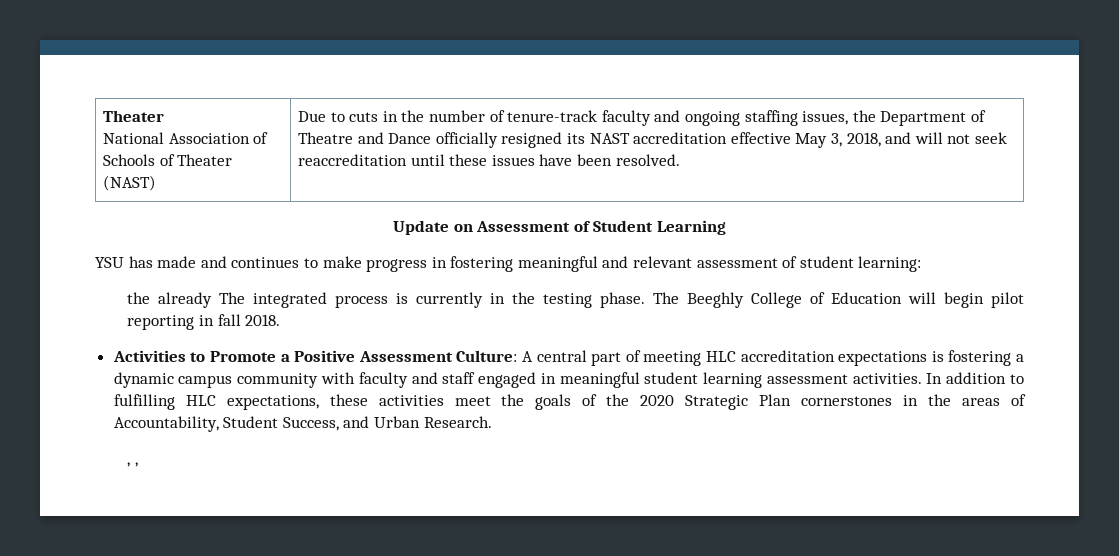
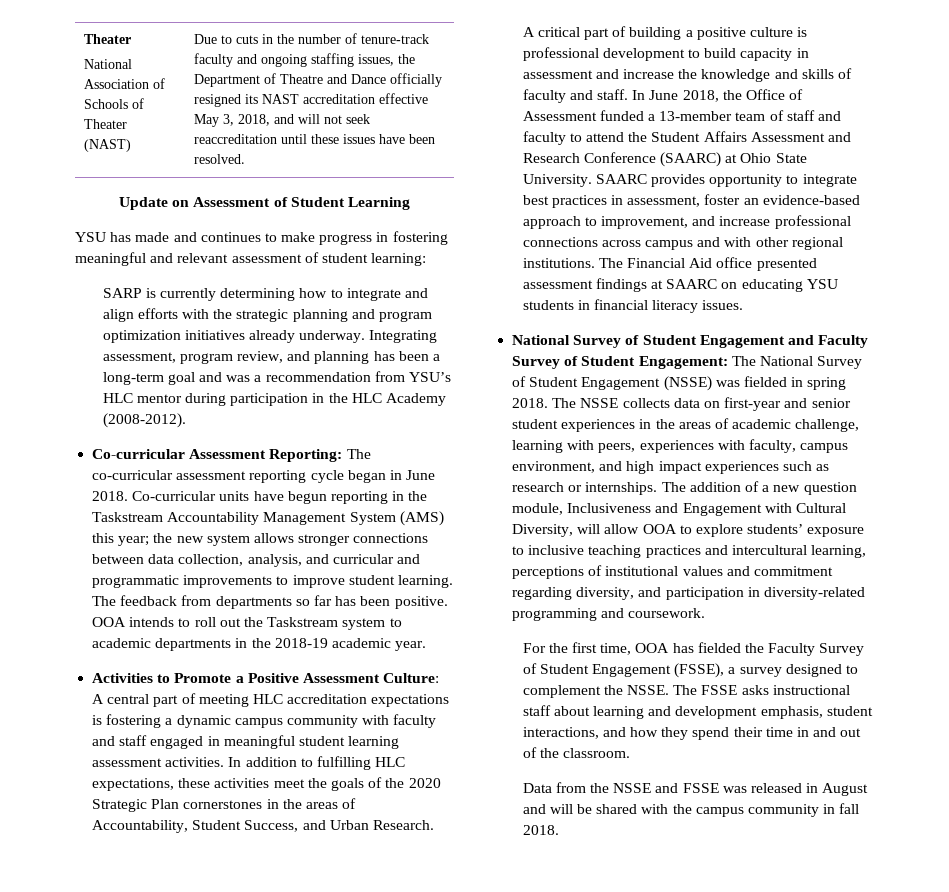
[127,292,1025,308] [127,314,281,330] the already The integrated process is currently in the testing phase. The Beeghly College of Education will begin pilot reporting in fall 2018. -> [102,288,428,301] [102,308,432,322] [102,330,438,343] [102,351,440,364] [102,371,451,385] [102,393,446,406] [102,413,186,428] [92,449,371,462] [92,470,436,483] [92,491,428,504] [92,511,444,526] [92,533,429,546] [92,554,421,567] [92,575,453,588] [92,595,448,609] [92,617,402,630] [92,638,427,651] SARP is currently determining how to integrate and align efforts with the strategic planning and program optimization initiatives already underway. Integrating assessment, program review, and planning has been a long-term goal and was a recommendation from YSU’s HLC mentor during participation in the HLC Academy (2008-2012). // Co-curricular Assessment Reporting: The co-curricular assessment reporting cycle began in June 2018. Co-curricular units have begun reporting in the Taskstream Accountability Management System (AMS) this year; the new system allows stronger connections between data collection, analysis, and curricular and programmatic improvements to improve student learning. The feedback from departments so far has been positive. OOA intends to roll out the Taskstream system to academic departments in the 2018-19 academic year.
[127,462,139,467] , , -> [522,26,808,40] [522,47,809,61] [522,68,852,82] [522,89,804,103] [522,110,841,121] [522,131,851,145] [522,152,807,167] [522,174,857,187] [522,194,860,208] [522,215,851,229] [522,237,843,250] [522,257,817,271] [522,278,838,292] [522,299,744,313] [512,335,869,348] [512,356,863,369] [512,376,847,391] [512,397,851,411] [512,418,860,432] [512,439,849,453] [512,461,830,474] [512,481,857,495] [512,503,846,516] [512,524,865,537] [512,545,867,558] [512,565,833,579] [512,587,865,600] [512,608,706,621] [522,642,865,656] [522,663,858,678] [522,685,850,698] [522,705,873,719] [522,727,862,740] [522,747,631,758] [522,782,869,796] [522,803,860,817] [522,825,559,835] A critical part of building a positive culture is professional development to build capacity in assessment and increase the knowledge and skills of faculty and staff. In June 2018, the Office of Assessment funded a 13-member team of staff and faculty to attend the Student Affairs Assessment and Research Conference (SAARC) at Ohio State University. SAARC provides opportunity to integrate best practices in assessment, foster an evidence-based approach to improvement, and increase professional connections across campus and with other regional institutions. The Financial Aid office presented assessment findings at SAARC on educating YSU students in financial literacy issues. // National Survey of Student Engagement and Faculty Survey of Student Engagement: The National Survey of Student Engagement (NSSE) was fielded in spring 2018. The NSSE collects data on first-year and senior student experiences in the areas of academic challenge, learning with peers, experiences with faculty, campus environment, and high impact experiences such as research or internships. The addition of a new question module, Inclusiveness and Engagement with Cultural Diversity, will allow OOA to explore students’ exposure to inclusive teaching practices and intercultural learning, perceptions of institutional values and commitment regarding diversity, and participation in diversity-related programming and coursework. // For the first time, OOA has fielded the Faculty Survey of Student Engagement (FSSE), a survey designed to complement the NSSE. The FSSE asks instructional staff about learning and development emphasis, student interactions, and how they spend their time in and out of the classroom. // Data from the NSSE and FSSE was released in August and will be shared with the campus community in fall 2018.

